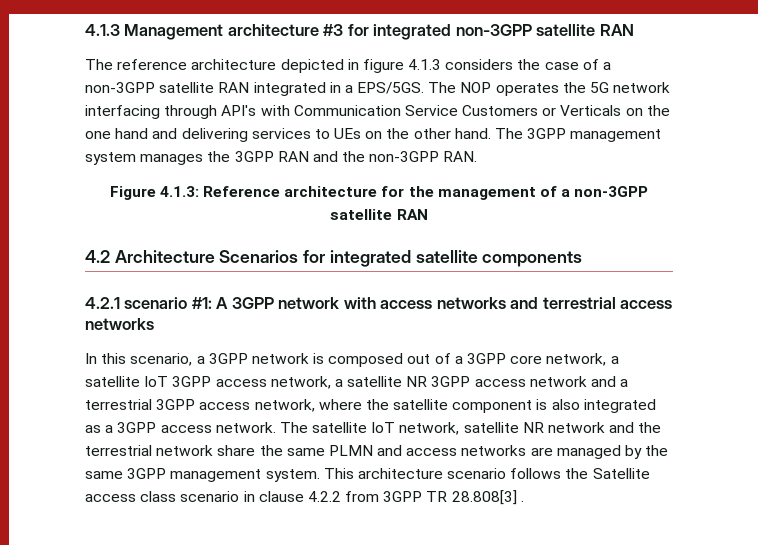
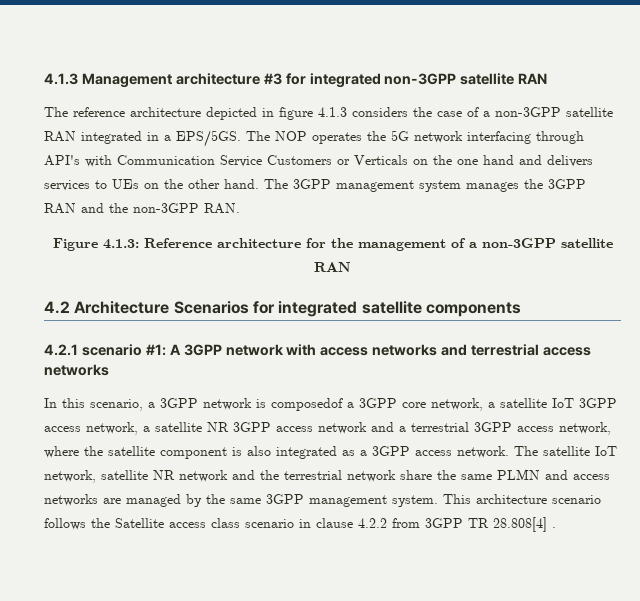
[181,128,248,142] delivering -> [547,155,593,167] delivers
[328,353,451,367] composed out of -> [271,398,343,411] composedof
[451,490,517,505] 28.808[3] -> [493,517,547,532] 28.808[4]

